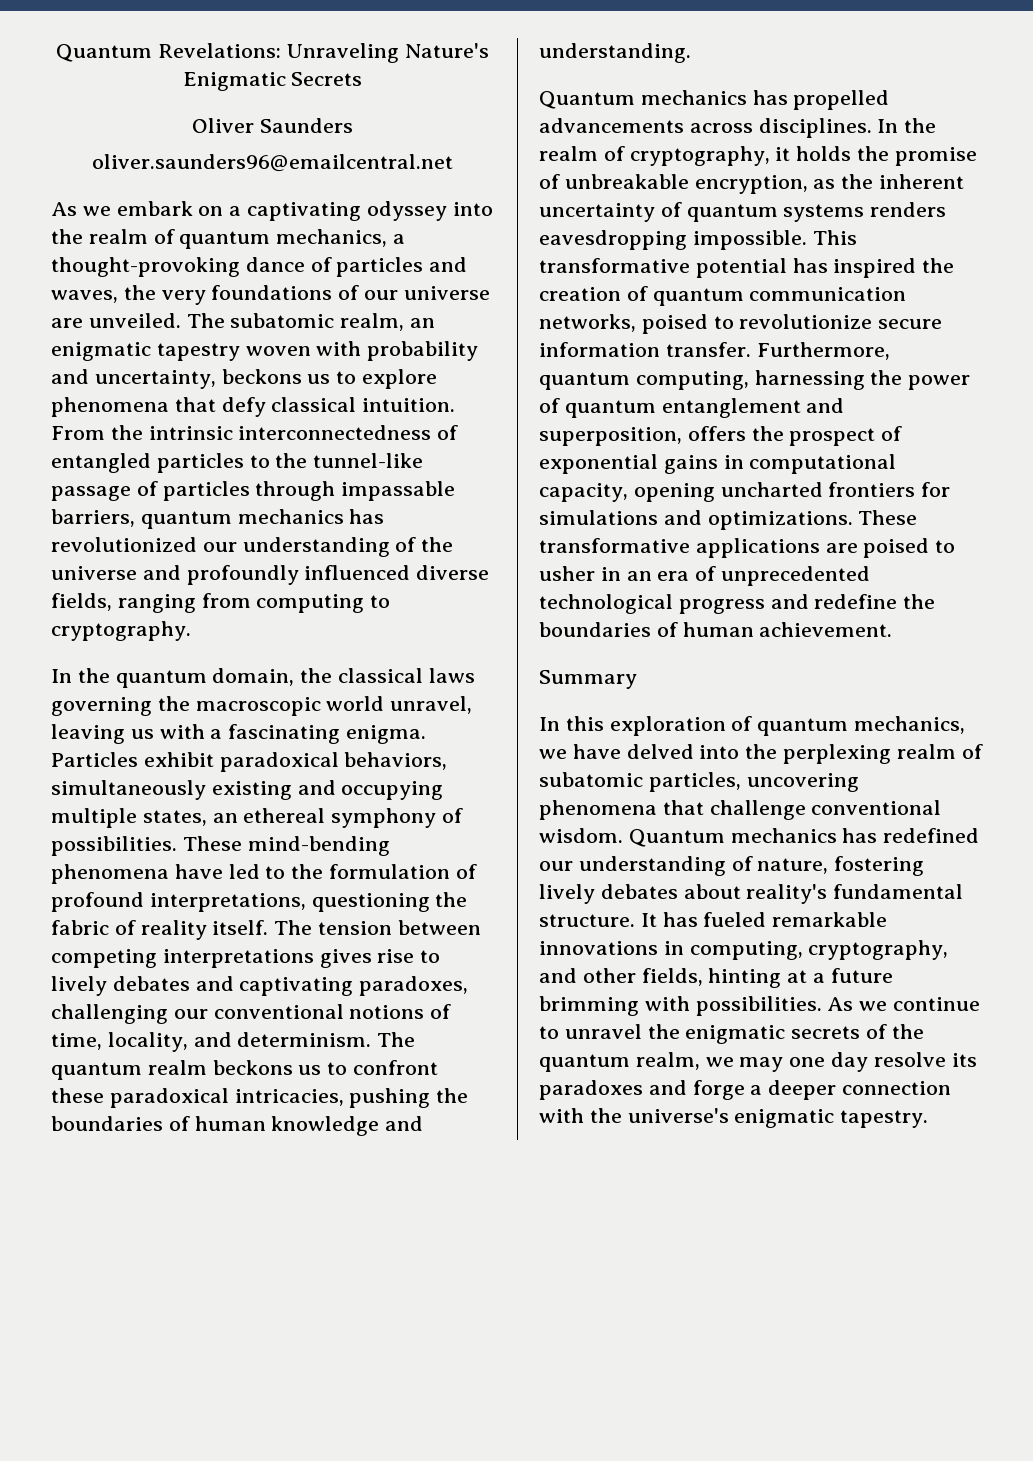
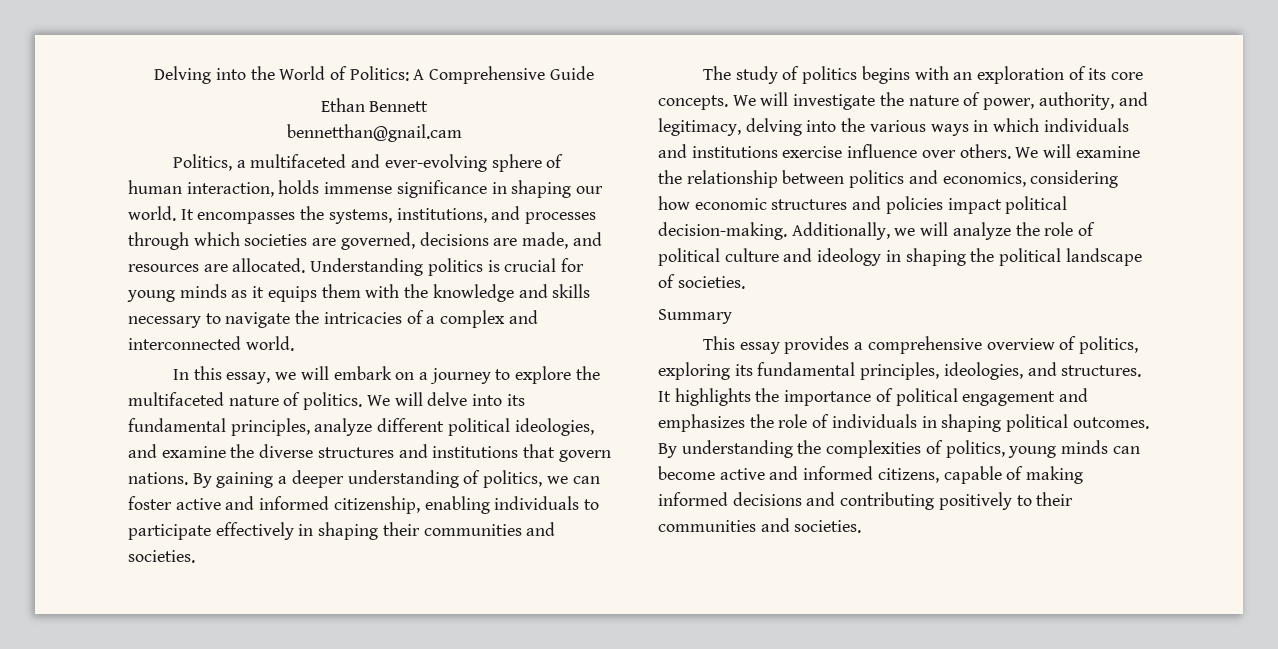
[56,43,489,63] [182,72,363,91] [192,118,353,133] [92,154,454,172] [51,201,493,221] [51,229,406,249] [51,257,468,277] [51,285,490,305] [51,313,436,331] [51,341,479,361] [51,369,438,389] [51,397,456,417] [51,425,459,440] [51,453,424,473] [51,481,456,501] [51,509,385,529] [51,537,454,557] [51,565,490,585] [51,593,391,613] [51,621,191,641] [51,668,475,688] [51,696,473,716] [51,724,427,744] [51,752,448,772] [51,780,444,800] [51,808,464,828] [51,836,390,856] [51,864,477,884] [51,892,468,912] [51,920,481,940] [51,949,441,968] [51,976,469,996] [51,1004,452,1024] [51,1032,416,1052] [51,1060,439,1080] [51,1088,469,1108] [51,1116,424,1136] [539,43,691,63] [539,90,890,110] [539,118,937,138] [539,146,977,166] [539,174,965,194] [539,202,947,222] [539,230,857,250] [539,258,955,278] [539,286,907,306] [539,314,943,334] [539,342,890,360] [539,370,971,390] [539,398,845,418] [539,426,903,446] [539,454,897,474] [539,482,951,502] [539,510,918,530] [539,538,956,558] [539,566,871,586] [539,594,936,614] [539,622,893,637] [539,670,637,689] [539,716,966,736] [539,744,983,764] [539,772,859,792] [539,800,942,820] [539,828,980,847] [539,856,925,876] [539,884,964,904] [539,912,888,927] [539,940,949,960] [539,968,893,988] [539,996,981,1016] [539,1024,924,1044] [539,1052,977,1072] [539,1080,952,1100] [539,1108,929,1128] Quantum Revelations: Unraveling Nature's Enigmatic Secrets // Oliver Saunders // oliver.saunders96@emailcentral.net // As we embark on a captivating odyssey into the realm of quantum mechanics, a thought-provoking dance of particles and waves, the very foundations of our universe are unveiled. The subatomic realm, an enigmatic tapestry woven with probability and uncertainty, beckons us to explore phenomena that defy classical intuition. From the intrinsic interconnectedness of entangled particles to the tunnel-like passage of particles through impassable barriers, quantum mechanics has revolutionized our understanding of the universe and profoundly influenced diverse fields, ranging from computing to cryptography. // In the quantum domain, the classical laws governing the macroscopic world unravel, leaving us with a fascinating enigma. Particles exhibit paradoxical behaviors, simultaneously existing and occupying multiple states, an ethereal symphony of possibilities. These mind-bending phenomena have led to the formulation of profound interpretations, questioning the fabric of reality itself. The tension between competing interpretations gives rise to lively debates and captivating paradoxes, challenging our conventional notions of time, locality, and determinism. The quantum realm beckons us to confront these paradoxical intricacies, pushing the boundaries of human knowledge and understanding. // Quantum mechanics has propelled advancements across disciplines. In the realm of cryptography, it holds the promise of unbreakable encryption, as the inherent uncertainty of quantum systems renders eavesdropping impossible. This transformative potential has inspired the creation of quantum communication networks, poised to revolutionize secure information transfer. Furthermore, quantum computing, harnessing the power of quantum entanglement and superposition, offers the prospect of exponential gains in computational capacity, opening uncharted frontiers for simulations and optimizations. These transformative applications are poised to usher in an era of unprecedented technological progress and redefine the boundaries of human achievement. // Summary // In this exploration of quantum mechanics, we have delved into the perplexing realm of subatomic particles, uncovering phenomena that challenge conventional wisdom. Quantum mechanics has redefined our understanding of nature, fostering lively debates about reality's fundamental structure. It has fueled remarkable innovations in computing, cryptography, and other fields, hinting at a future brimming with possibilities. As we continue to unravel the enigmatic secrets of the quantum realm, we may one day resolve its paradoxes and forge a deeper connection with the universe's enigmatic tapestry. -> [154,66,594,84] [320,98,429,112] [286,124,462,142] [172,154,564,172] [128,180,604,198] [128,206,597,224] [128,232,602,250] [128,258,585,276] [127,284,591,302] [128,310,538,328] [128,336,294,351] [172,366,600,384] [128,392,525,410] [128,418,594,436] [128,444,611,462] [128,470,600,488] [128,496,600,514] [128,522,556,540] [128,550,195,563] [702,66,1144,84] [658,92,1148,110] [658,118,1129,136] [658,144,1140,159] [658,170,1119,188] [658,196,1068,214] [658,222,1096,240] [658,248,1142,266] [658,274,745,289] [658,309,732,324] [702,336,1139,354] [658,362,1142,380] [658,388,1089,406] [658,414,1149,432] [658,440,1140,458] [658,466,1084,484] [658,492,1074,510] [658,518,862,533] Delving into the World of Politics: A Comprehensive Guide // Ethan Bennett // bennetthan@gnail.cam // Politics, a multifaceted and ever-evolving sphere of human interaction, holds immense significance in shaping our world. It encompasses the systems, institutions, and processes through which societies are governed, decisions are made, and resources are allocated. Understanding politics is crucial for young minds as it equips them with the knowledge and skills necessary to navigate the intricacies of a complex and interconnected world. // In this essay, we will embark on a journey to explore the multifaceted nature of politics. We will delve into its fundamental principles, analyze different political ideologies, and examine the diverse structures and institutions that govern nations. By gaining a deeper understanding of politics, we can foster active and informed citizenship, enabling individuals to participate effectively in shaping their communities and societies. // The study of politics begins with an exploration of its core concepts. We will investigate the nature of power, authority, and legitimacy, delving into the various ways in which individuals and institutions exercise influence over others. We will examine the relationship between politics and economics, considering how economic structures and policies impact political decision-making. Additionally, we will analyze the role of political culture and ideology in shaping the political landscape of societies. // Summary // This essay provides a comprehensive overview of politics, exploring its fundamental principles, ideologies, and structures. It highlights the importance of political engagement and emphasizes the role of individuals in shaping political outcomes. By understanding the complexities of politics, young minds can become active and informed citizens, capable of making informed decisions and contributing positively to their communities and societies.

